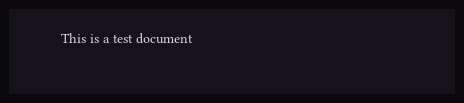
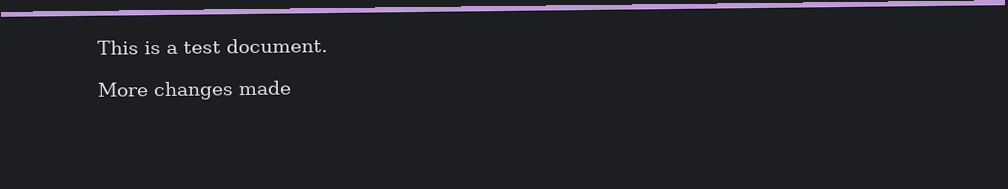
[136,33,193,44] document -> [226,38,328,54] [97,80,291,101] document. // More changes made

